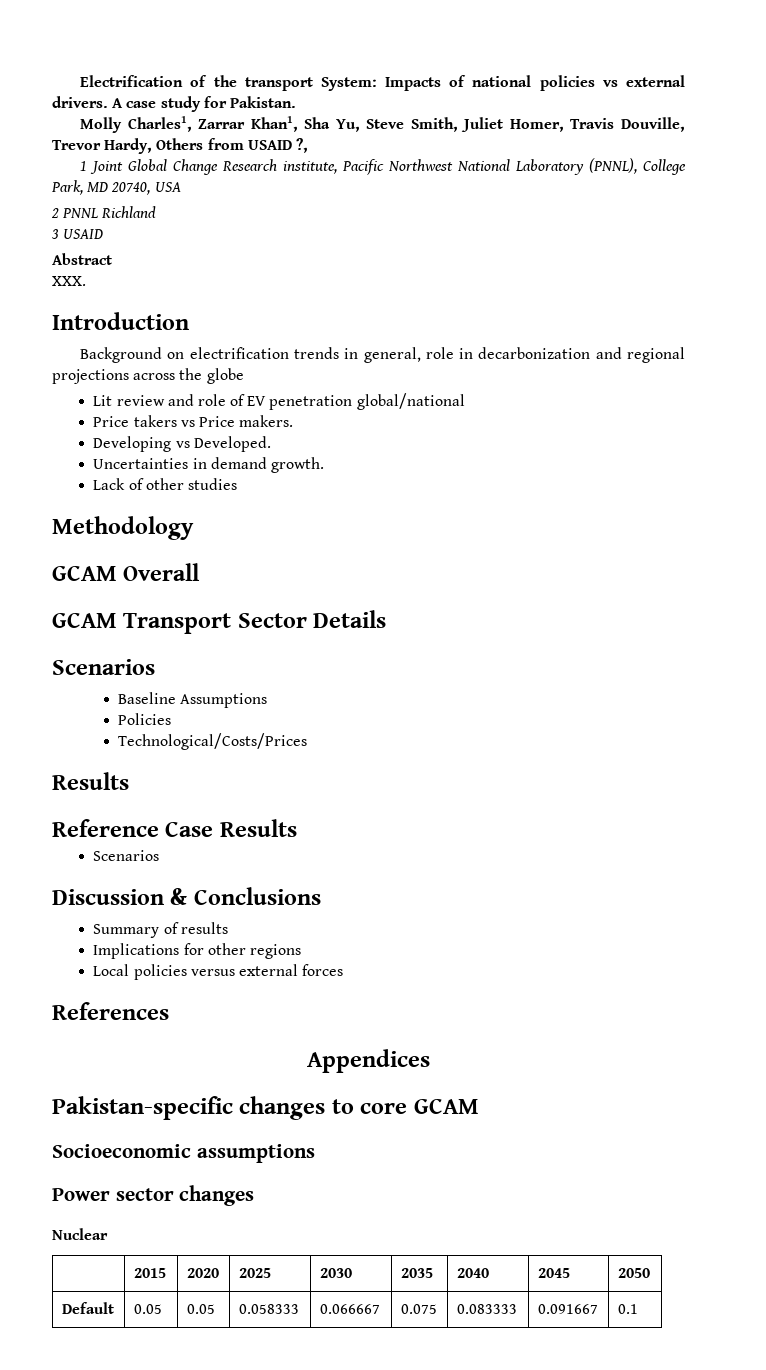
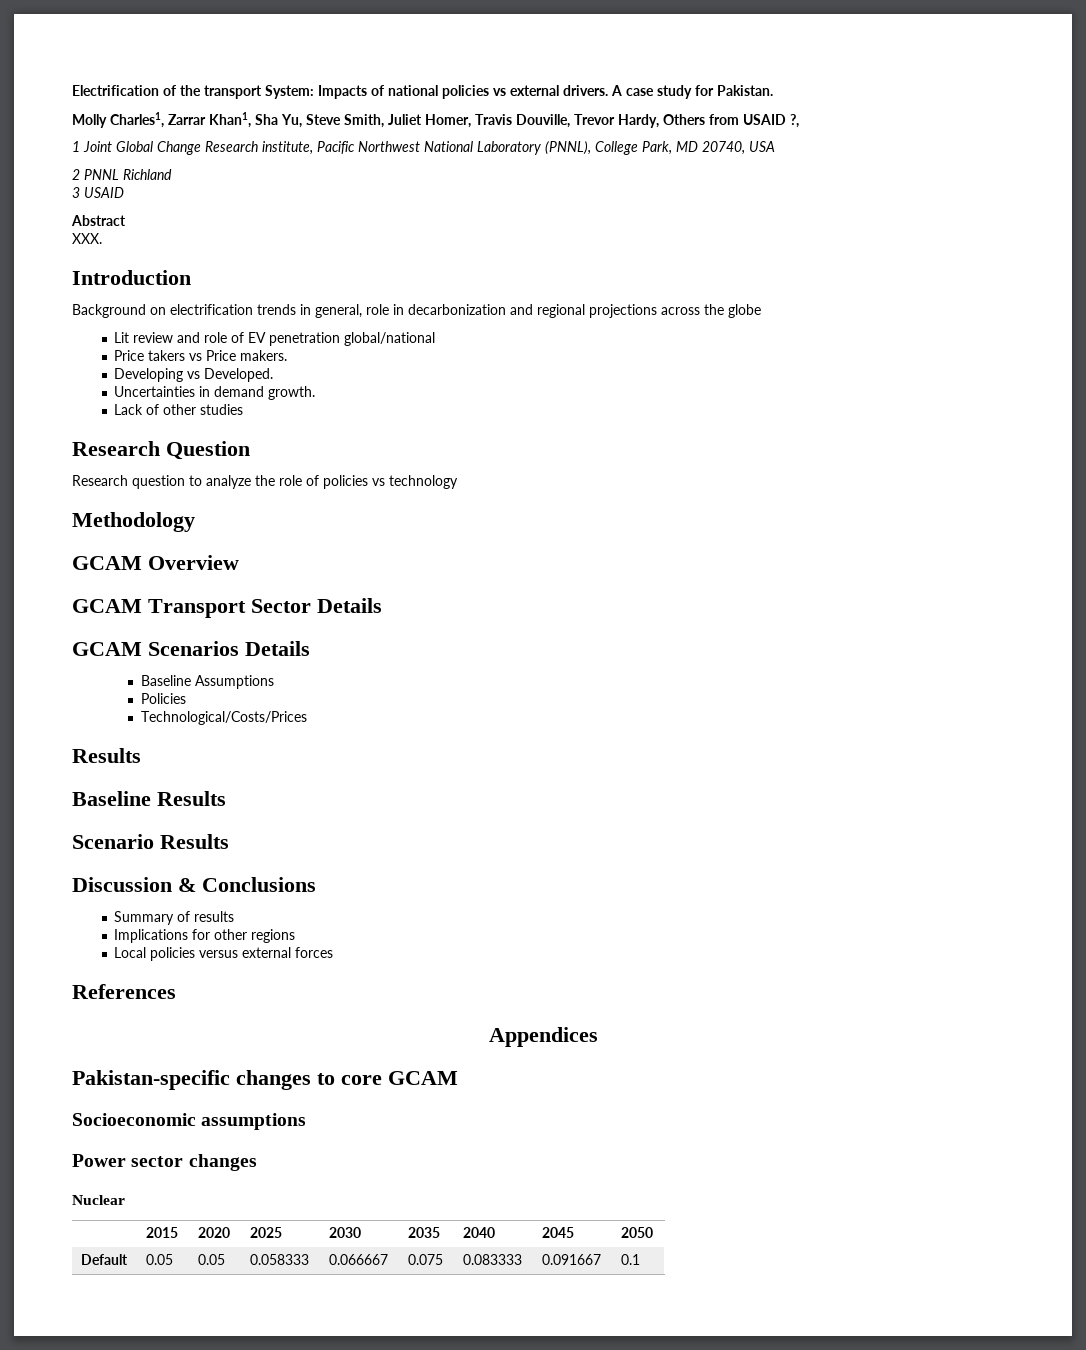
(237, 484) none -> [72,441,250,460] [72,475,458,489] // Research Question // Research question to analyze the role of policies vs technology
[123,563,201,581] Overall -> [148,555,239,570] Overview
[52,659,155,675] Scenarios -> [72,641,310,656] GCAM Scenarios Details
[52,819,297,837] [93,850,160,861] Reference Case Results // Scenarios -> [72,791,226,806] [72,834,229,849] Baseline Results // Scenario Results

